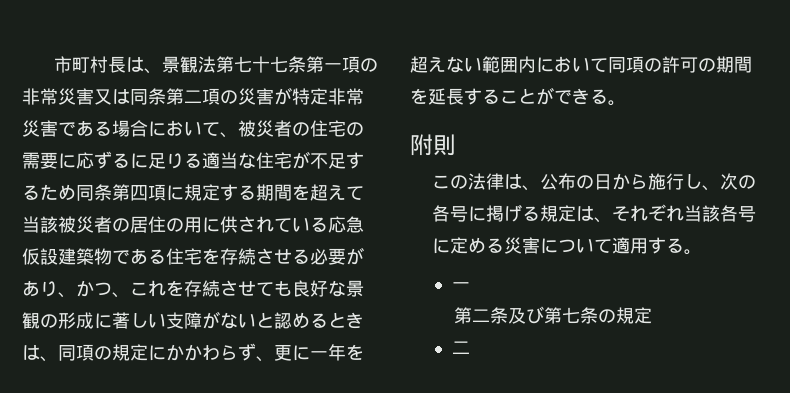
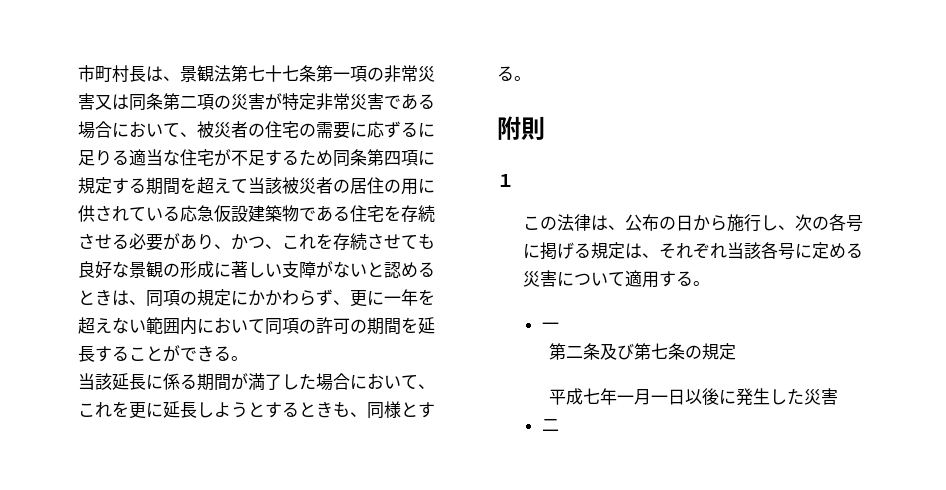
(626, 103) none -> [78,373,435,391] [78,401,435,419] [497,66,531,81] // 当該延長に係る期間が満了した場合において、これを更に延長しようとするときも、同様とする。
(456, 145) none -> [497,174,514,187] // １
(652, 315) none -> [548,388,838,406] // 平成七年一月一日以後に発生した災害

